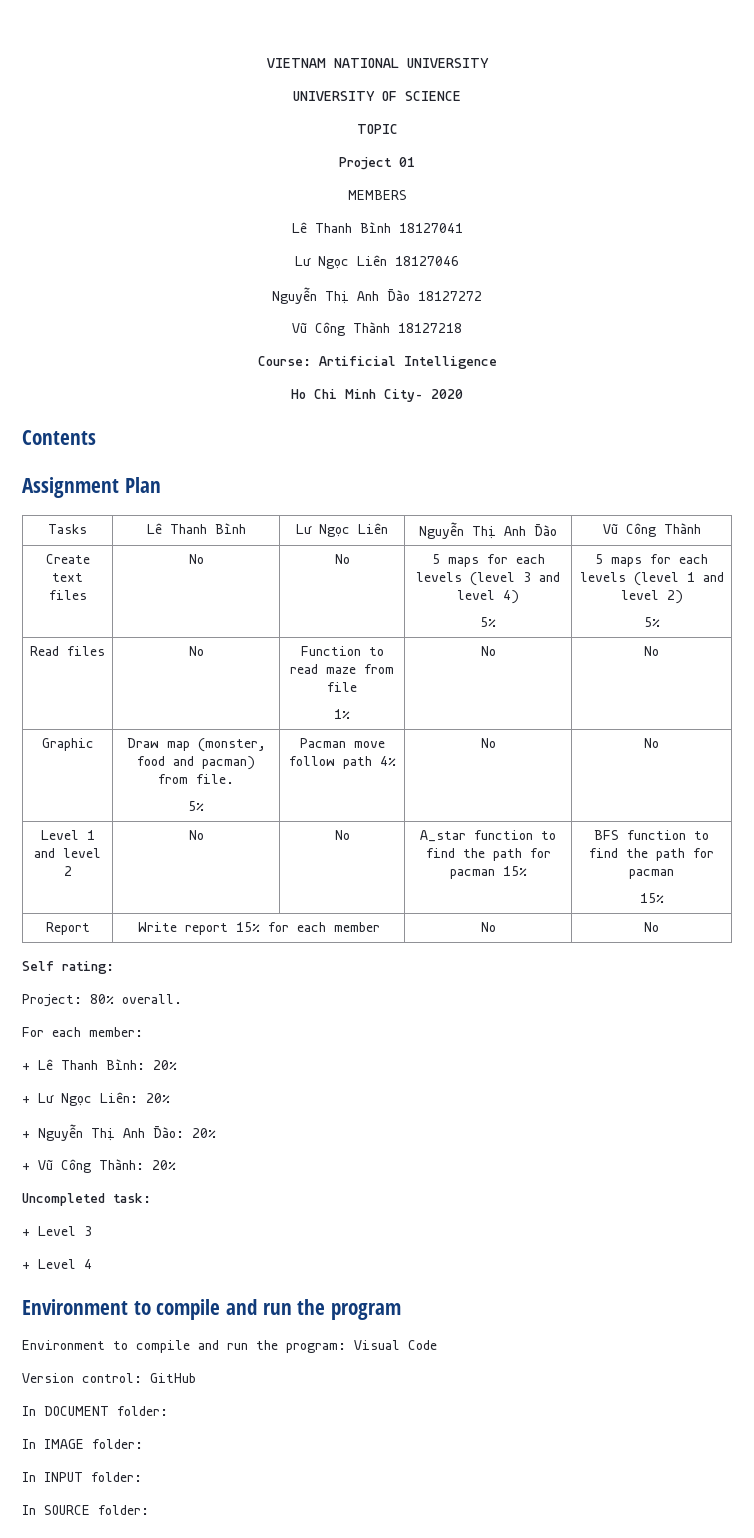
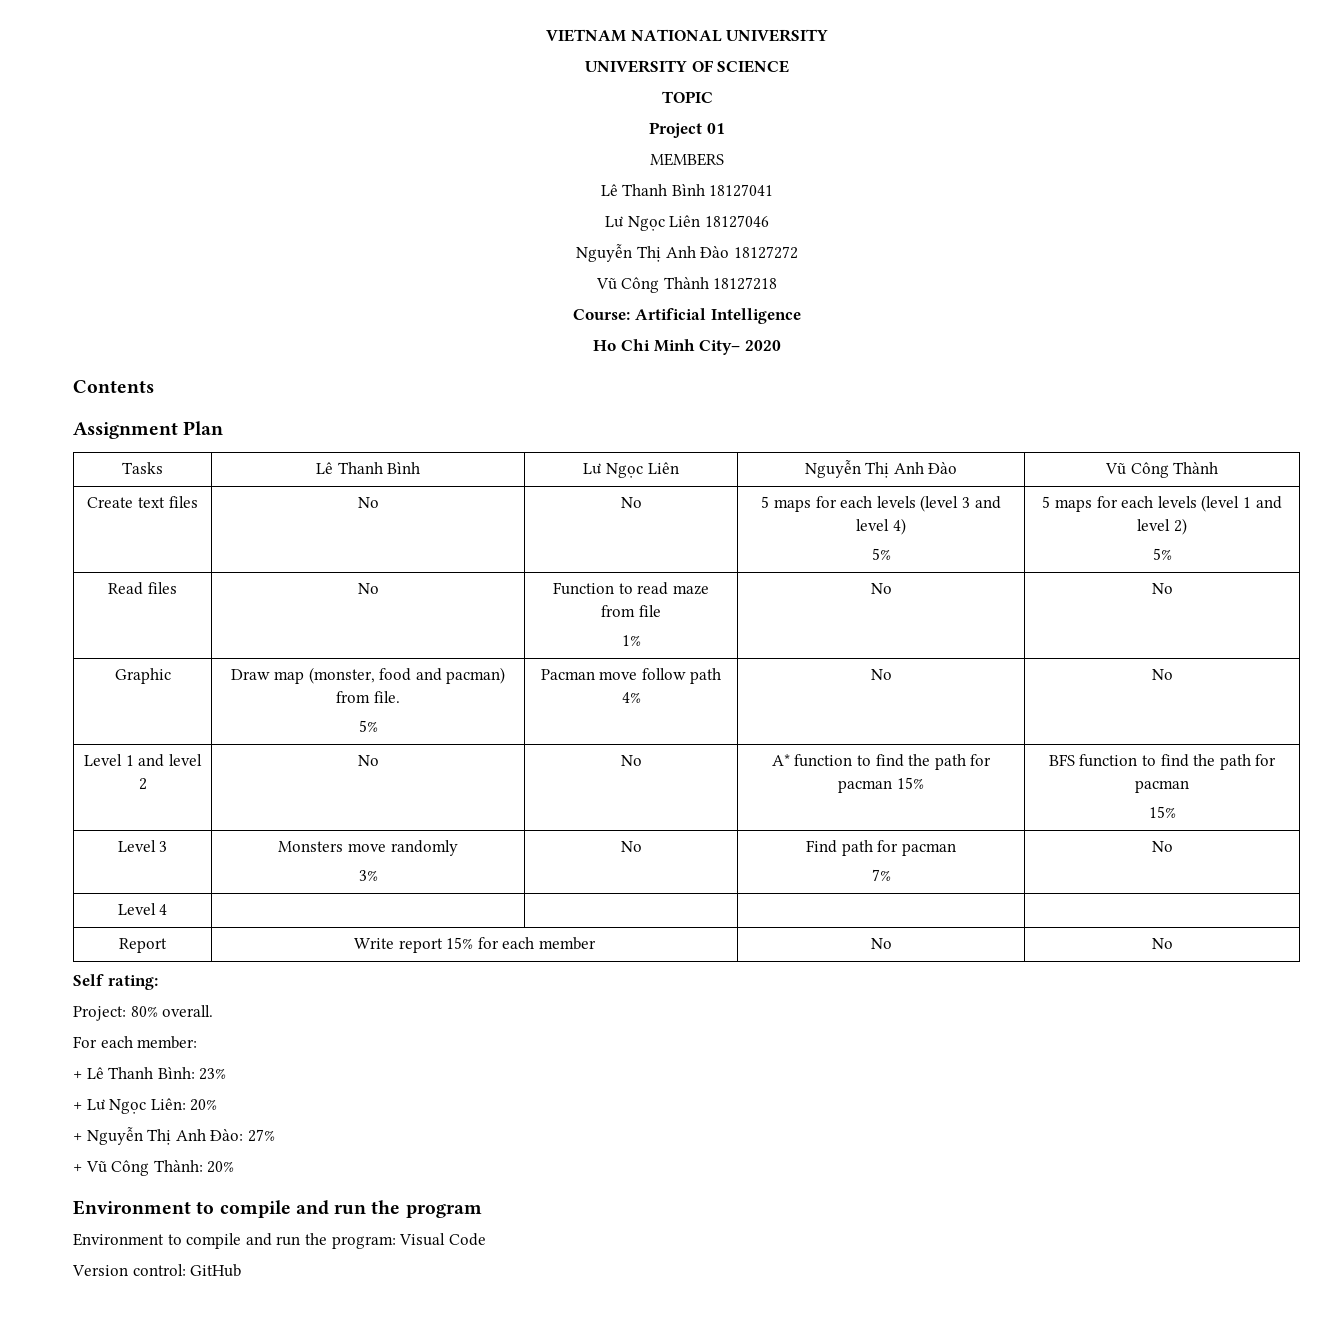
[420,830,466,842] A_star -> [771,754,790,766] A*
(664, 898) none -> [117,840,168,852] [278,840,458,856] [358,870,378,881] [620,841,642,852] [806,840,956,856] [871,869,891,881] [1151,841,1173,852] [117,903,168,915] // Level 3 | Monsters move randomly // 3% | No | Find path for pacman // 7% | No // Level 4 | | | |
[153,1060,177,1070] 20% -> [199,1068,227,1080] 23%
[192,1128,216,1138] 20% -> [247,1129,275,1142] 27%
[22,1193,151,1206] [22,1226,92,1236] [22,1259,92,1269] // Uncompleted task: // + Level 3 // + Level 4 -> (235, 1167) none
[22,1406,168,1416] [22,1439,143,1449] [22,1472,142,1482] [22,1505,149,1515] // In DOCUMENT folder: // In IMAGE folder: // In INPUT folder: // In SOURCE folder: -> (242, 1270) none

